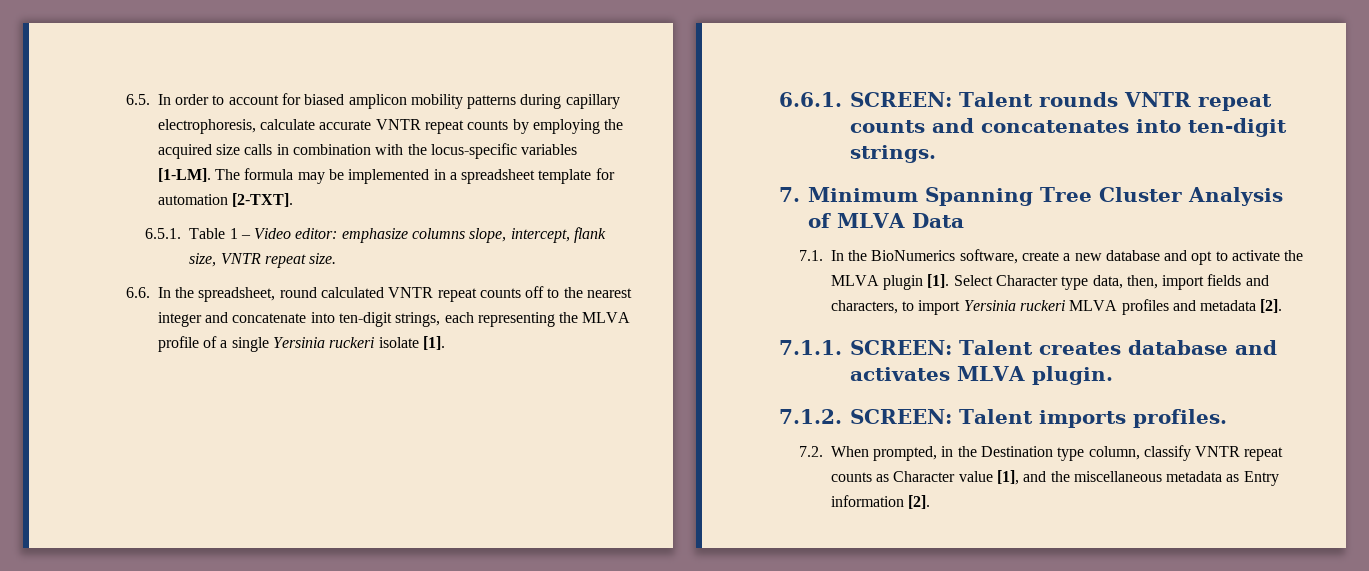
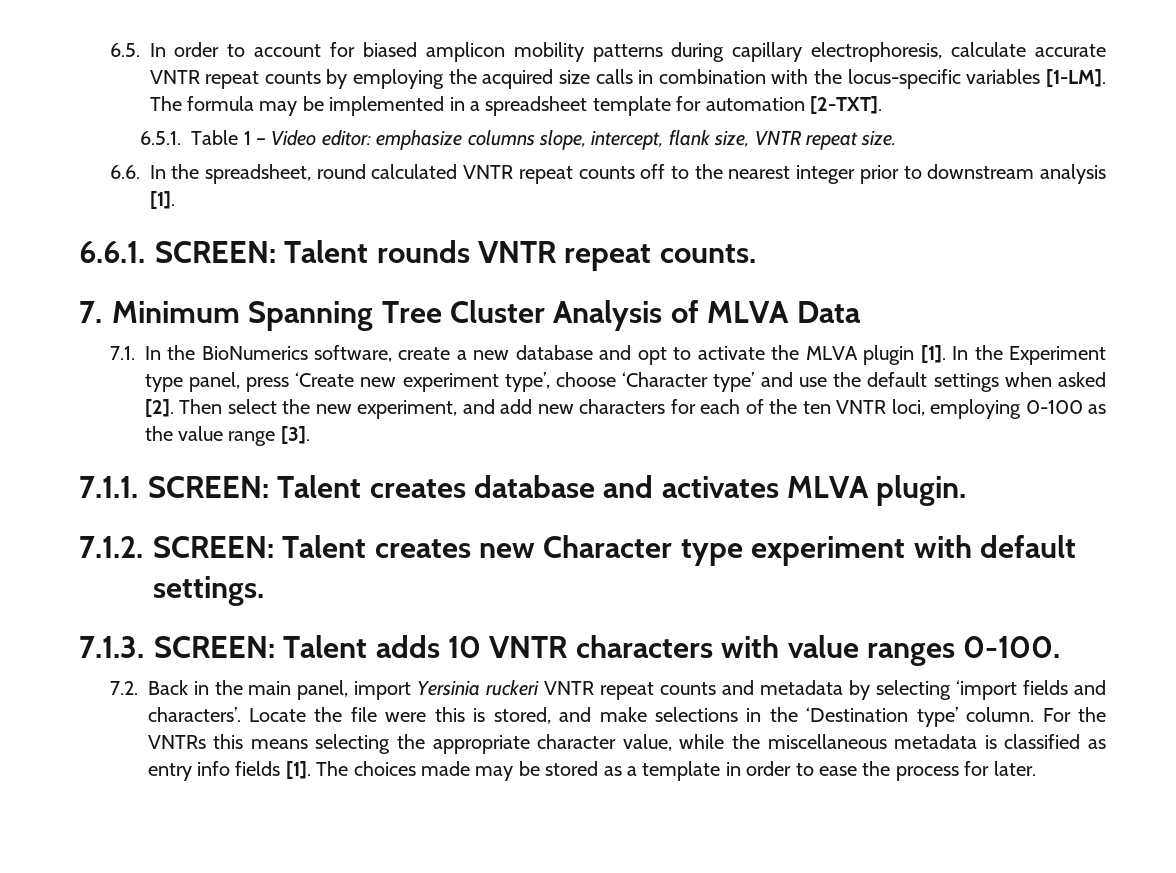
[204,312,631,327] [157,336,419,352] and concatenate into ten-digit strings, each representing the MLVA profile of a single Yersinia ruckeri isolate -> [859,164,1106,184] prior to downstream analysis
[850,118,1287,137] [850,145,936,163] counts and concatenates into ten-digit strings. -> [659,244,756,263] counts.
[953,274,1269,290] [830,299,1283,315] Select Character type data, then, import fields and characters, to import Yersinia ruckeri MLVA profiles and metadata [2]. -> [952,345,1106,365] [144,372,1106,392] [144,399,1107,419] [144,426,310,446] In the Experiment type panel, press ‘Create new experiment type’, choose ‘Character type’ and use the default settings when asked [2]. Then select the new experiment, and add new characters for each of the ten VNTR loci, employing 0-100 as the value range [3].
[1038,409,1227,428] [798,445,1284,461] [830,470,1279,486] [830,495,930,509] imports profiles. // 7.2. When prompted, in the Destination type column, classify VNTR repeat counts as Character value [1], and the miscellaneous metadata as Entry information [2]. -> [374,535,1076,566] [152,576,264,606] [79,635,1061,666] [109,680,1107,700] [147,707,1107,727] [147,734,1106,754] [147,761,1036,781] creates new Character type experiment with default settings. // 7.1.3. SCREEN: Talent adds 10 VNTR characters with value ranges 0-100. // 7.2. Back in the main panel, import Yersinia ruckeri VNTR repeat counts and metadata by selecting ‘import fields and characters’. Locate the file were this is stored, and make selections in the ‘Destination type’ column. For the VNTRs this means selecting the appropriate character value, while the miscellaneous metadata is classified as entry info fields [1]. The choices made may be stored as a template in order to ease the process for later.

